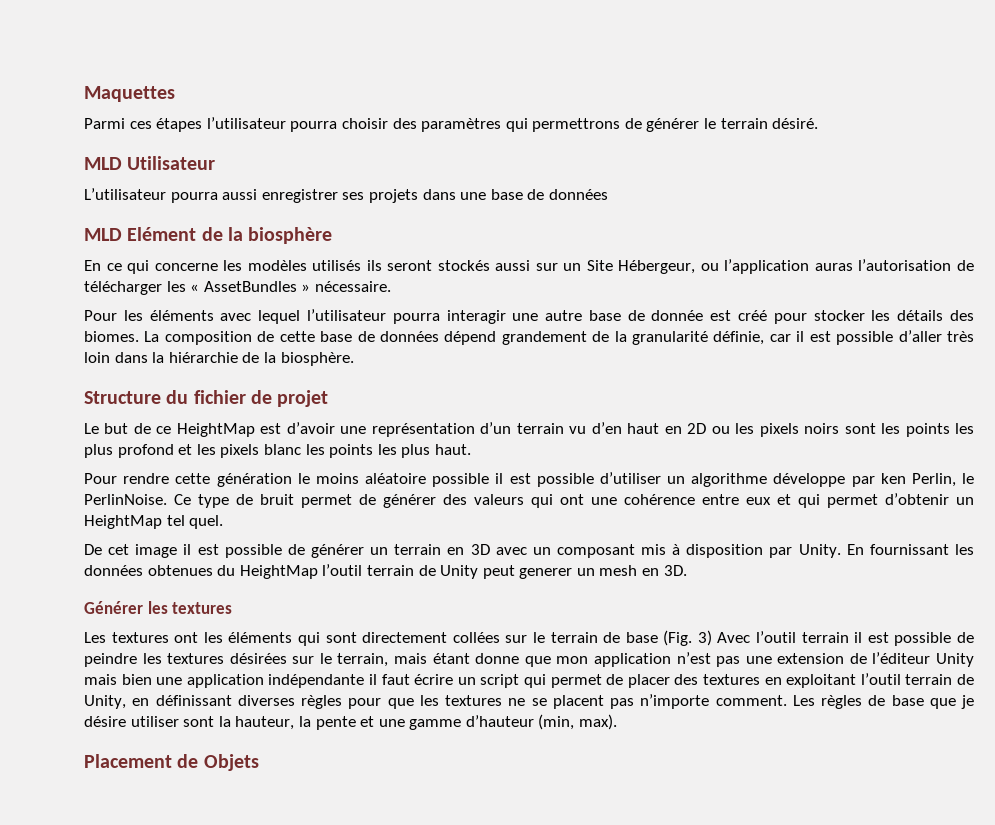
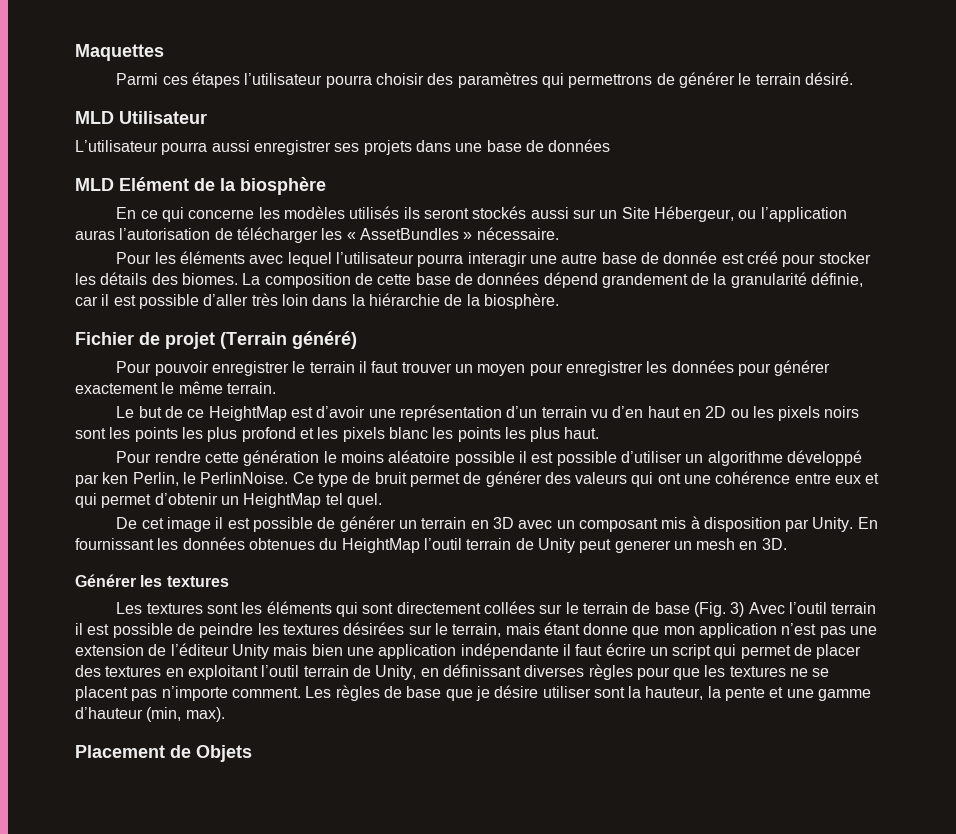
[84,390,246,404] Structure du fichier -> [75,332,134,345] Fichier
(329, 398) none -> [220,331,357,349] [116,360,831,376] [75,381,276,394] (Terrain généré) // Pour pouvoir enregistrer le terrain il faut trouver un moyen pour enregistrer les données pour générer exactement le même terrain.
[773,473,846,487] développe -> [786,450,862,466] développé
[174,632,199,643] ont -> [207,603,239,614] sont

